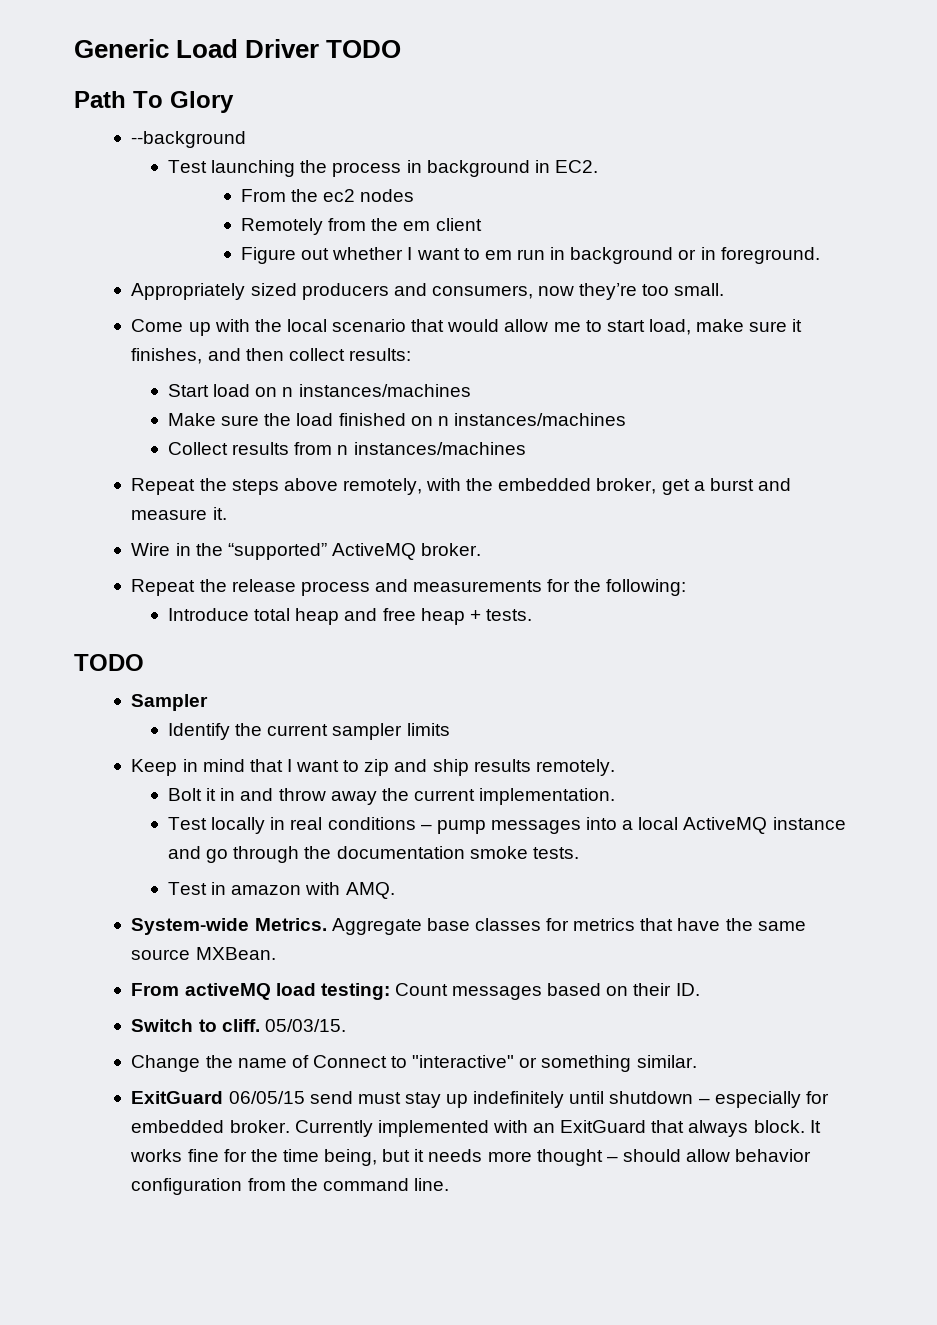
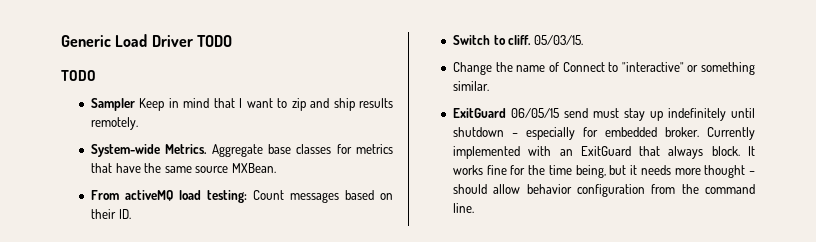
[74,91,234,113] [131,131,247,148] [167,160,598,177] [241,189,415,202] [241,218,482,235] [241,247,820,264] [131,283,725,300] [131,319,803,336] [131,348,411,364] [167,384,471,397] [167,413,626,426] [167,442,526,455] [131,478,792,495] [131,507,227,520] [131,543,482,560] [131,579,687,596] [167,608,532,625] [74,654,144,671] [131,694,209,711] [167,723,450,740] Path To Glory // --background // Test launching the process in background in EC2. // From the ec2 nodes // Remotely from the em client // Figure out whether I want to em run in background or in foreground. // Appropriately sized producers and consumers, now they’re too small. // Come up with the local scenario that would allow me to start load, make sure it finishes, and then collect results: // Start load on n instances/machines // Make sure the load finished on n instances/machines // Collect results from n instances/machines // Repeat the steps above remotely, with the embedded broker, get a burst and measure it. // Wire in the “supported” ActiveMQ broker. // Repeat the release process and measurements for the following: // Introduce total heap and free heap + tests. // TODO // Sampler // Identify the current sampler limits // -> [61,70,96,81] [91,98,136,111] TODO // Sampler
[167,788,616,805] [167,817,846,834] [167,846,579,863] [167,882,395,899] // Bolt it in and throw away the current implementation. // Test locally in real conditions – pump messages into a local ActiveMQ instance and go through the documentation smoke tests. // Test in amazon with AMQ. -> (139, 123) none

